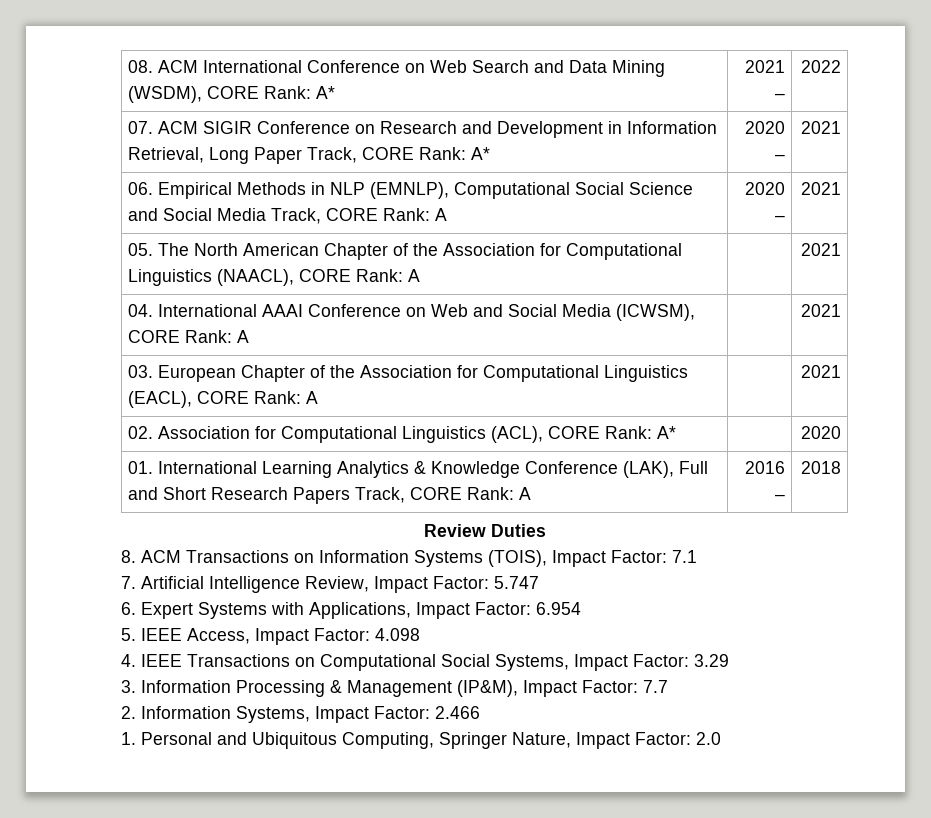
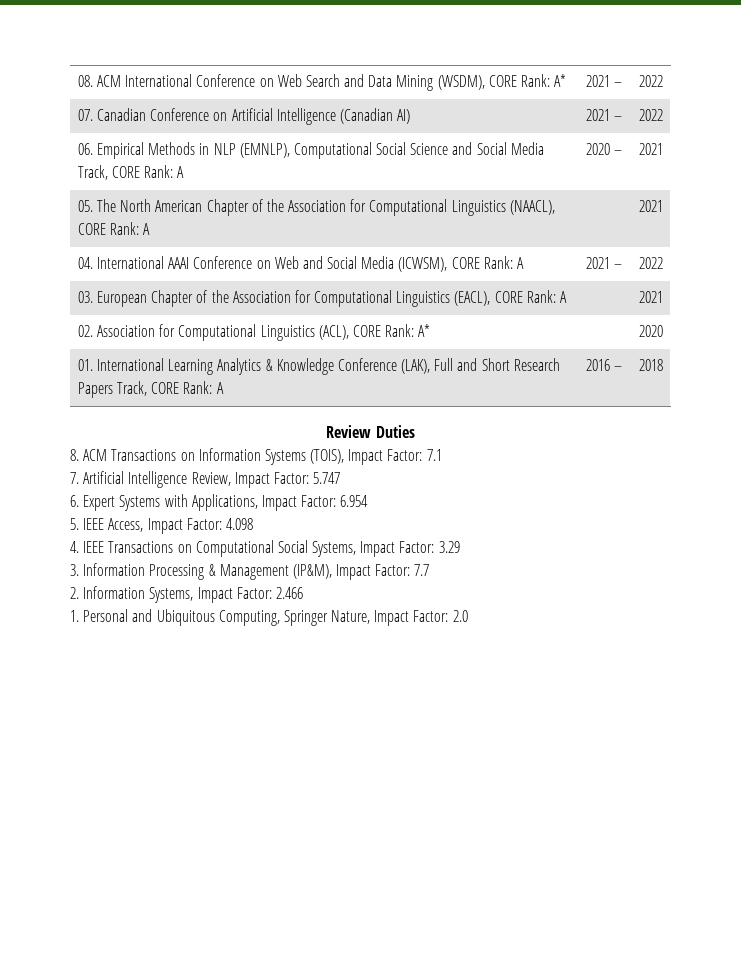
[158,121,718,138] [128,147,491,164] [744,121,785,134] [774,154,785,160] [800,121,841,134] ACM SIGIR Conference on Research and Development in Information Retrieval, Long Paper Track, CORE Rank: A* | 2020 – | 2021 -> [96,108,411,125] [586,109,623,121] [639,109,664,121] Canadian Conference on Artificial Intelligence (Canadian AI) | 2021 – | 2022
[800,304,841,317] | 2021 -> [586,257,623,269] [639,257,664,269] 2021 – | 2022

